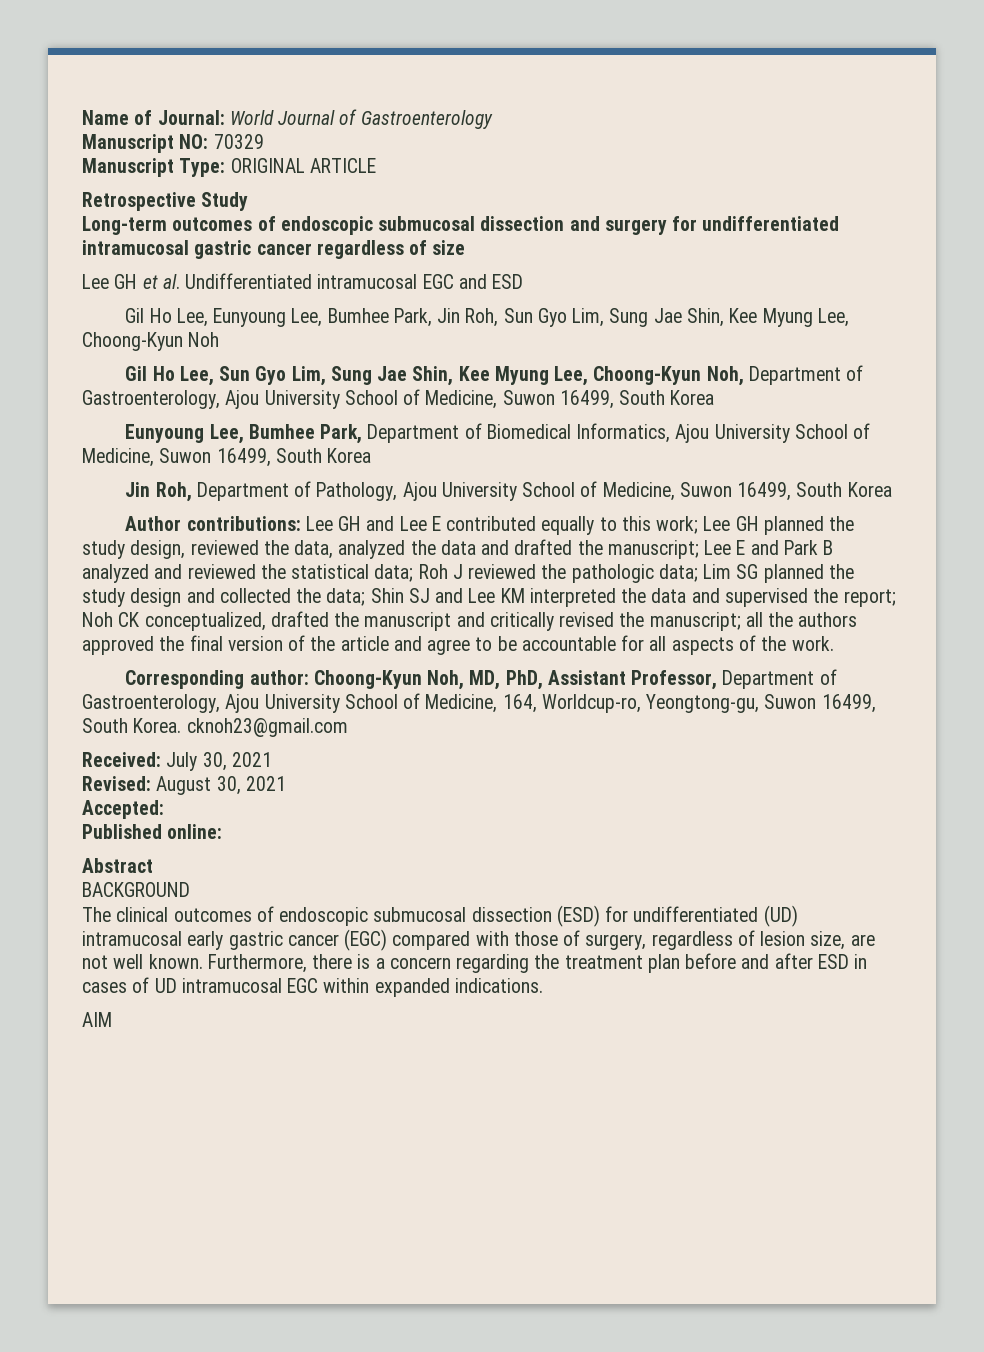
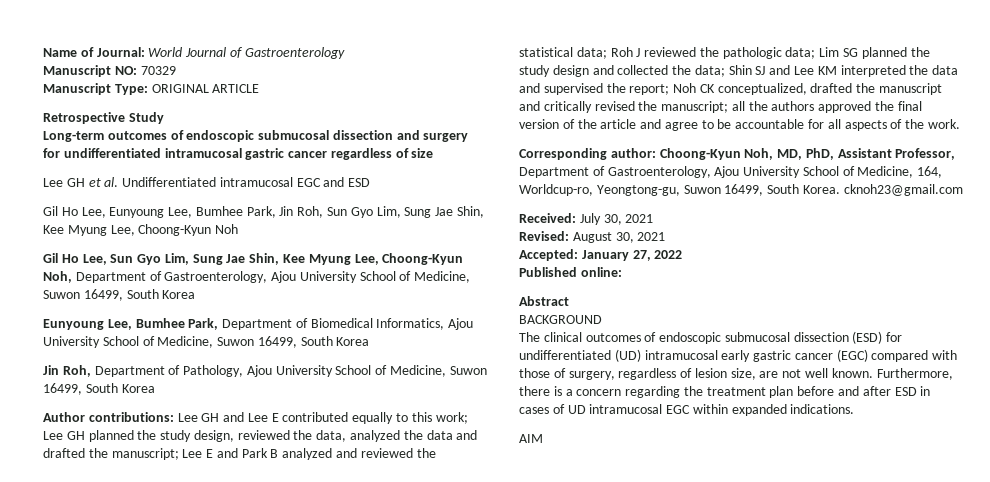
(164, 809) none -> [581,250,683,261] January 27, 2022

